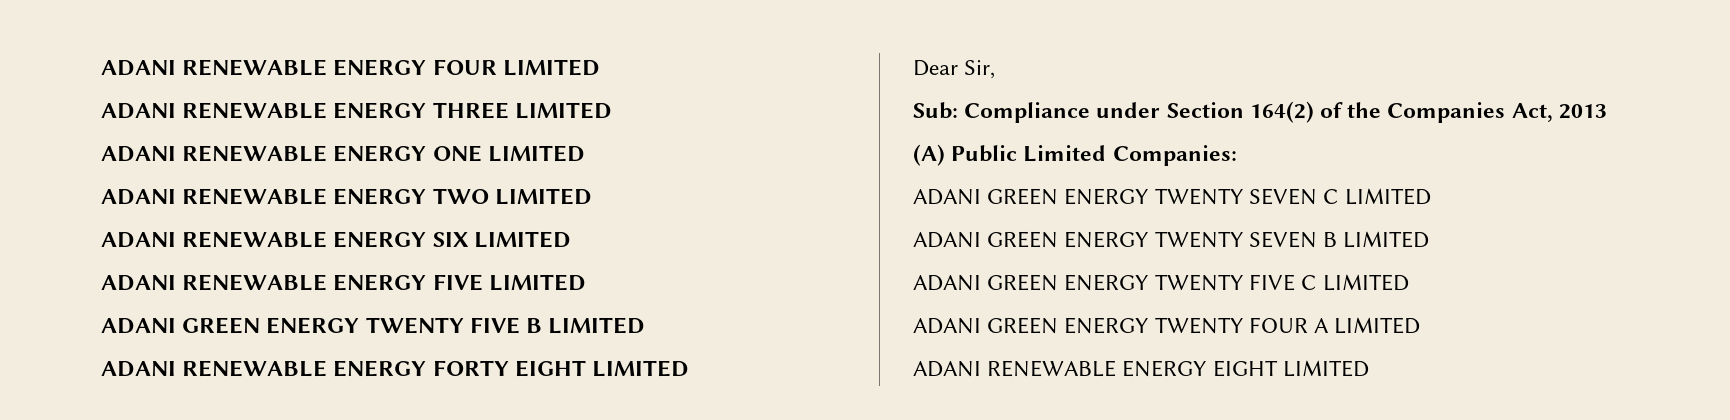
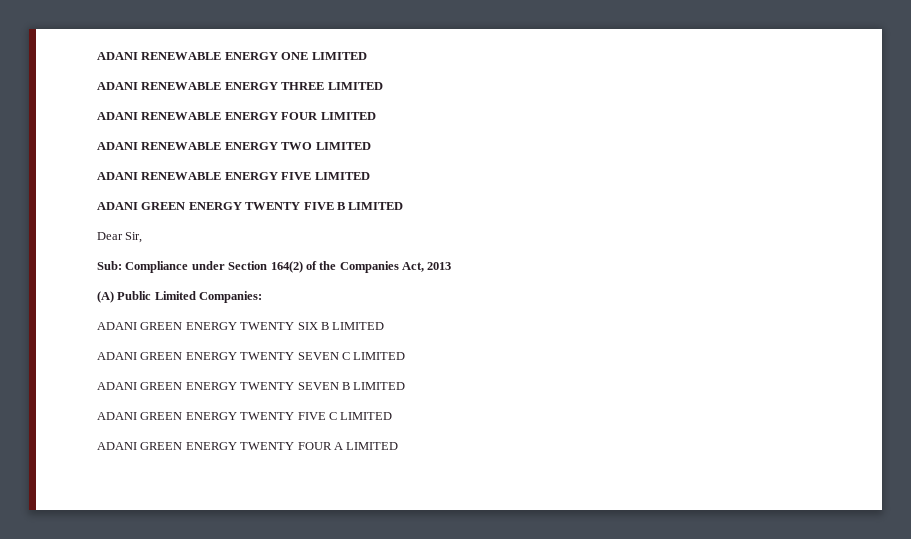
[101,59,497,76] ADANI RENEWABLE ENERGY FOUR -> [97,52,309,60] ADANI RENEWABLE ENERGY ONE
[432,145,482,162] ONE -> [281,112,319,120] FOUR
[101,231,571,248] // ADANI RENEWABLE ENERGY SIX LIMITED -> (371, 146) none
[101,360,690,377] // ADANI RENEWABLE ENERGY FORTY EIGHT LIMITED -> (404, 206) none
(1237, 155) none -> [97,322,385,330] // ADANI GREEN ENERGY TWENTY SIX B LIMITED
[913,360,1369,377] // ADANI RENEWABLE ENERGY EIGHT LIMITED -> (399, 446) none

